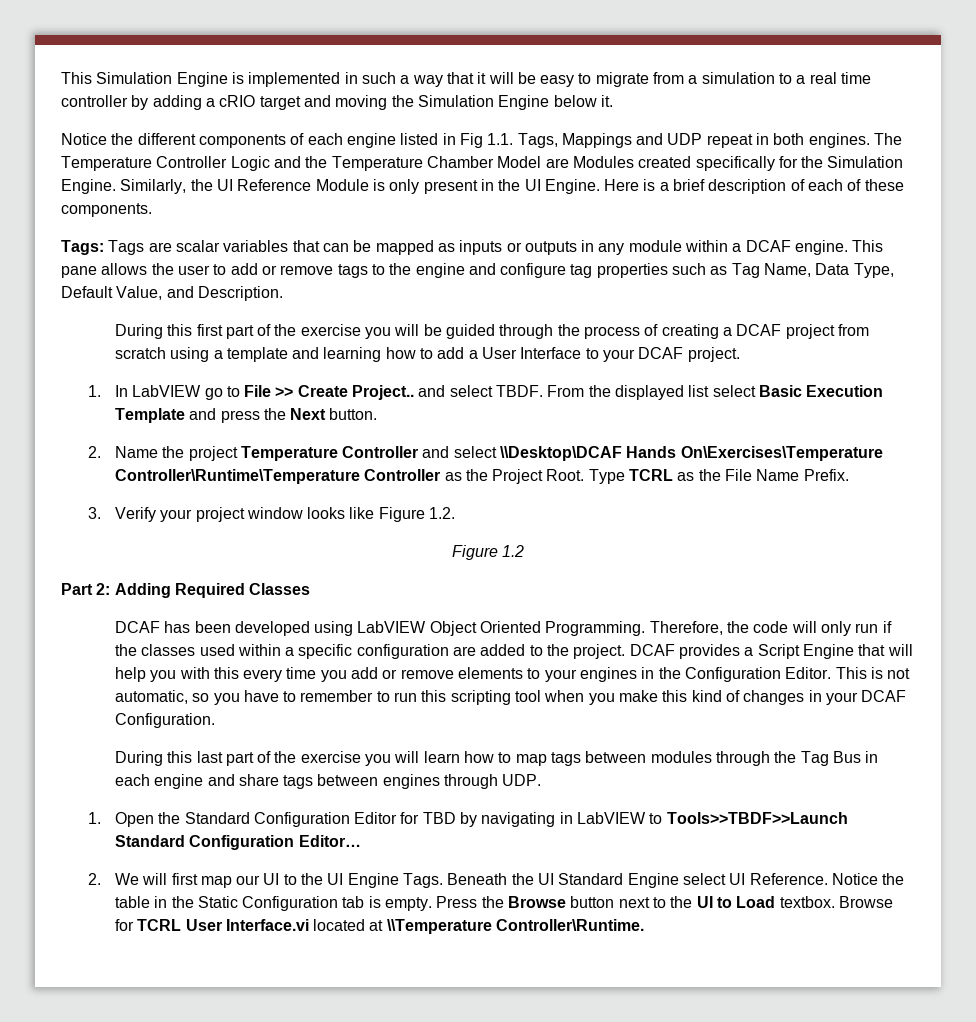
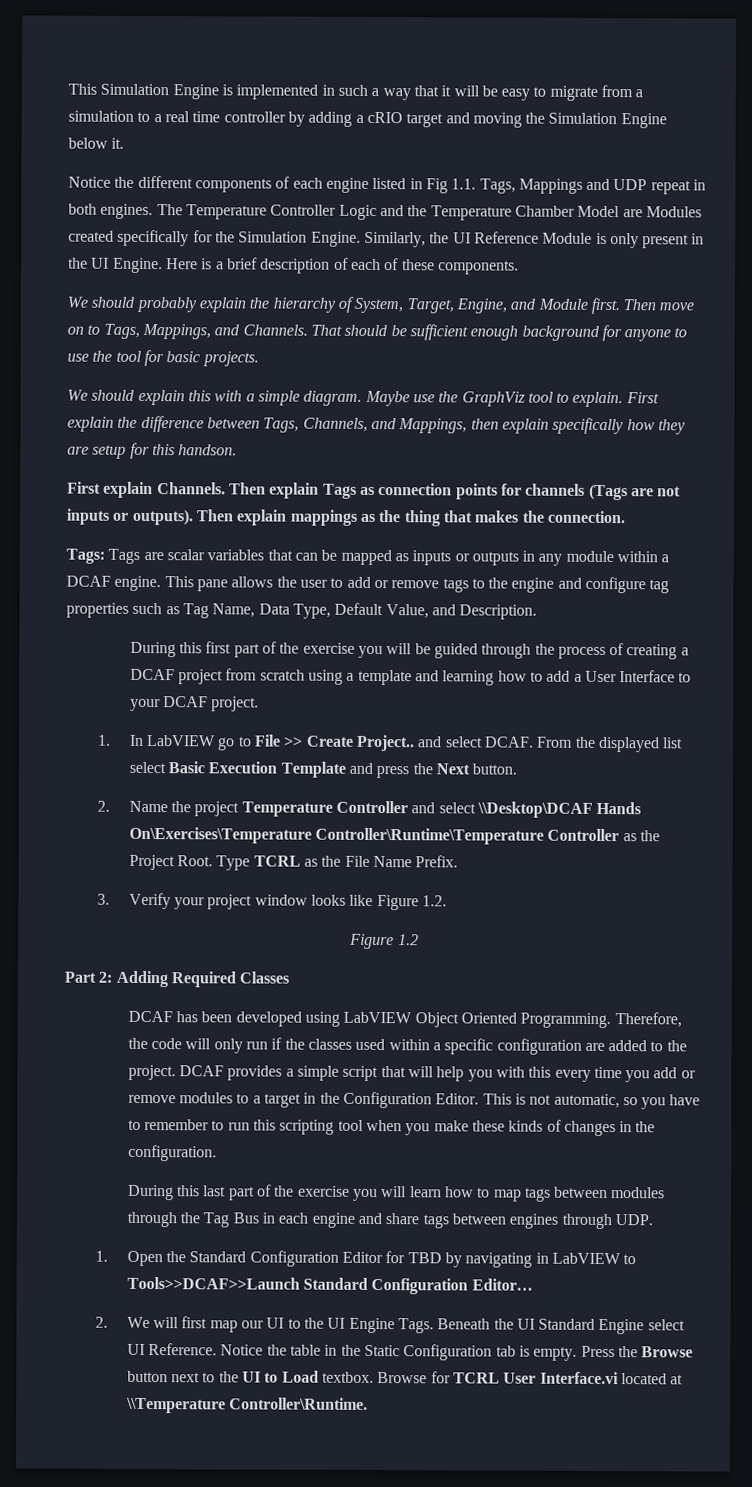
(152, 210) none -> [67,296,695,315] [67,323,688,342] [67,349,259,367] [67,389,659,408] [67,415,686,435] [67,442,238,460] [67,481,682,501] [66,508,626,527] // We should probably explain the hierarchy of System, Target, Engine, and Module first. Then move on to Tags, Mappings, and Channels. That should be sufficient enough background for anyone to use the tool for basic projects. // We should explain this with a simple diagram. Maybe use the GraphViz tool to explain. First explain the difference between Tags, Channels, and Mappings, then explain specifically how they are setup for this handson. // First explain Channels. Then explain Tags as connection points for channels (Tags are not inputs or outputs). Then explain mappings as the thing that makes the connection.
[496,385,544,397] TBDF. -> [483,736,534,748] DCAF.
[757,644,855,659] Script Engine -> [296,1065,379,1082] simple script
[458,667,638,682] elements to your engines -> [179,1092,301,1108] modules to a target
[662,690,722,702] this kind -> [471,1120,544,1132] these kinds
[825,690,907,705] [114,713,215,728] your DCAF Configuration. -> [635,1121,656,1133] [127,1144,217,1162] the configuration.
[666,812,848,824] Tools>>TBDF>>Launch -> [126,1276,300,1290] Tools>>DCAF>>Launch

